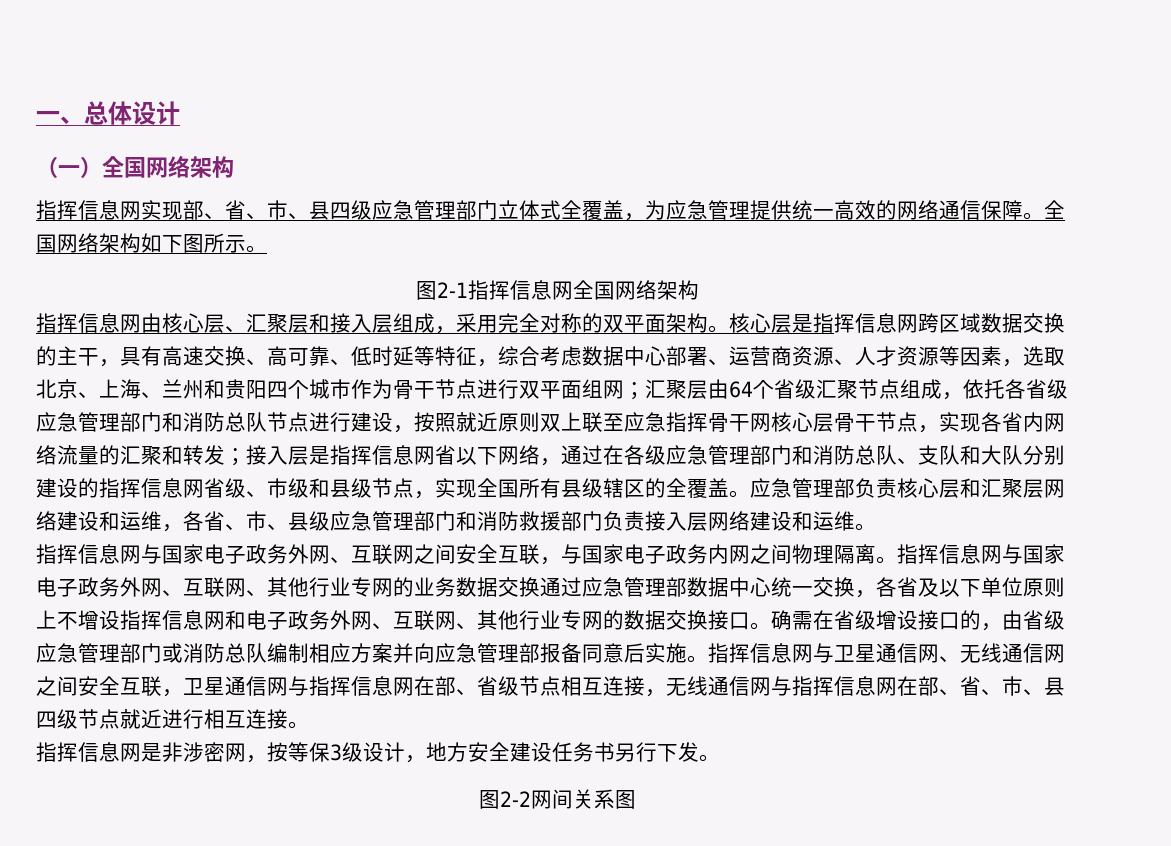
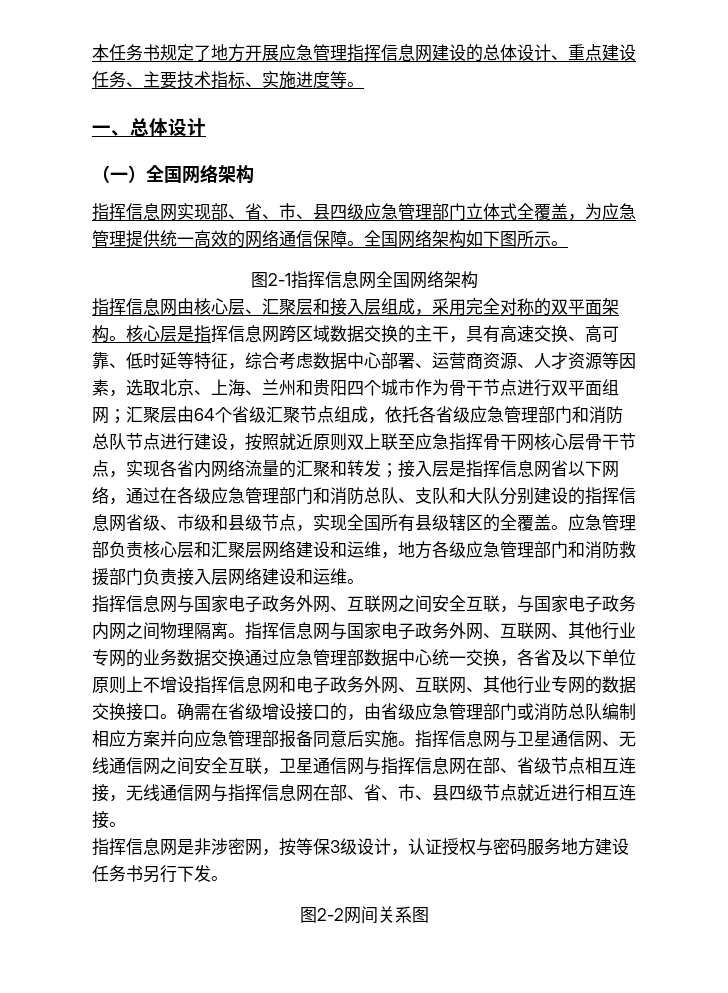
(36, 116) none -> [92,44,636,62] [92,71,364,89] 本任务书规定了地方开展应急管理指挥信息网建设的总体设计、重点建设任务、主要技术指标、实施进度等。 //
[183,511,309,531] 各省、市、县 -> [398,541,449,559] 地方各
[426,742,510,762] 地方安全 -> [408,838,595,856] 认证授权与密码服务地方

